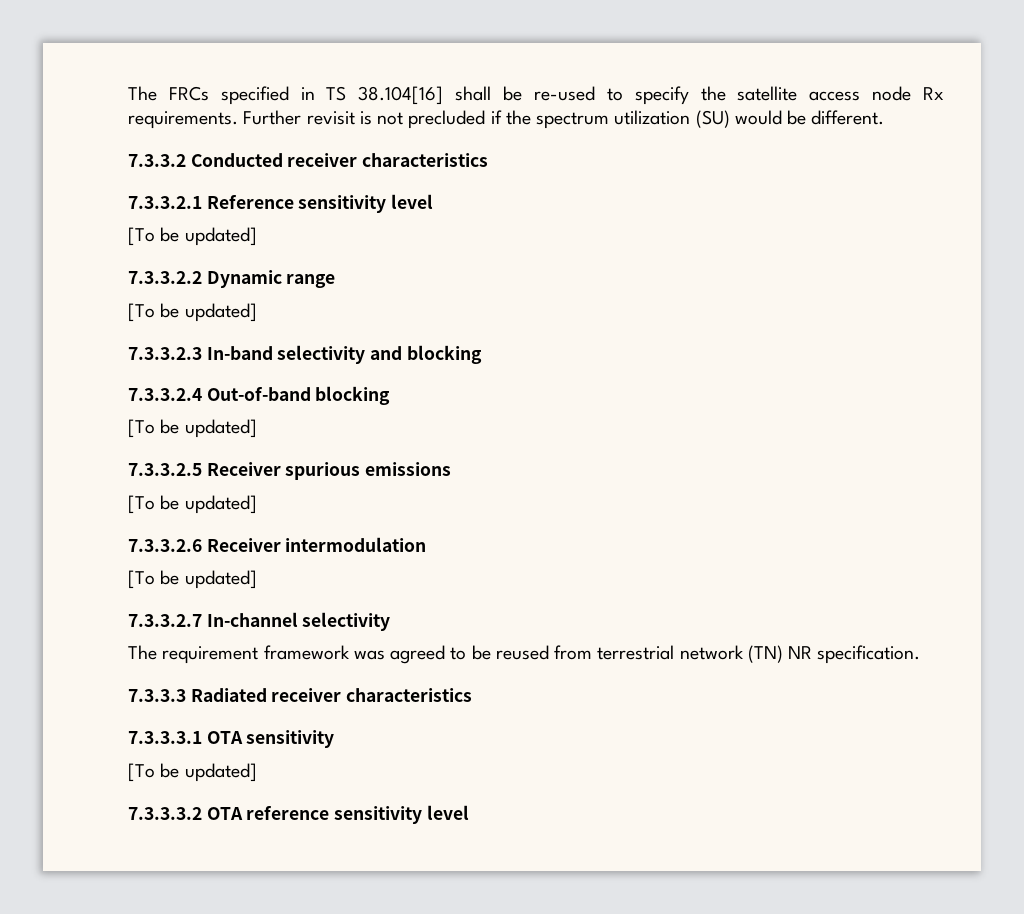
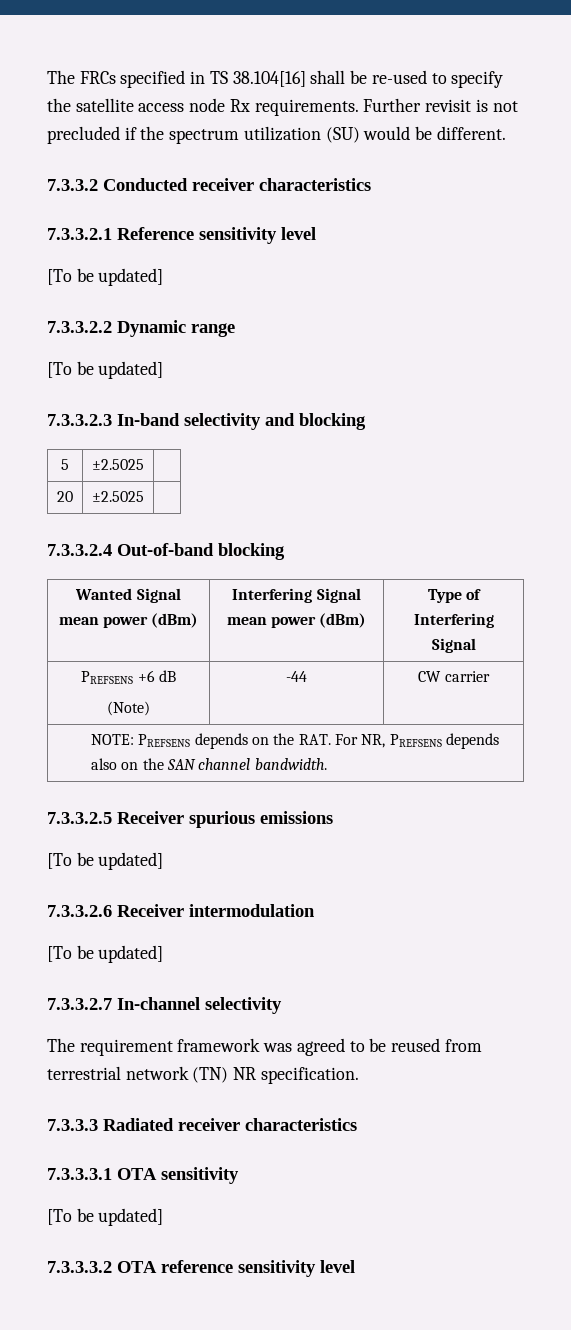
(482, 354) none -> [61,459,69,470] [92,459,144,470] [57,491,73,502] [92,491,144,502] // 5 | ±2.5025 | // 20 | ±2.5025 |
[128,419,257,438] // [To be updated] -> [75,588,181,603] [58,613,199,628] [232,588,361,603] [226,613,367,628] [427,589,482,603] [413,613,494,628] [431,638,476,653] [81,670,176,684] [107,701,150,716] [286,671,307,682] [418,671,490,682] [90,733,499,749] [90,758,327,770] // Wanted Signal mean power (dBm) | Interfering Signal mean power (dBm) | Type of Interfering Signal // PREFSENS +6 dB // (Note) | -44 | CW carrier // NOTE: PREFSENS depends on the RAT. For NR, PREFSENS depends also on the SAN channel bandwidth.

